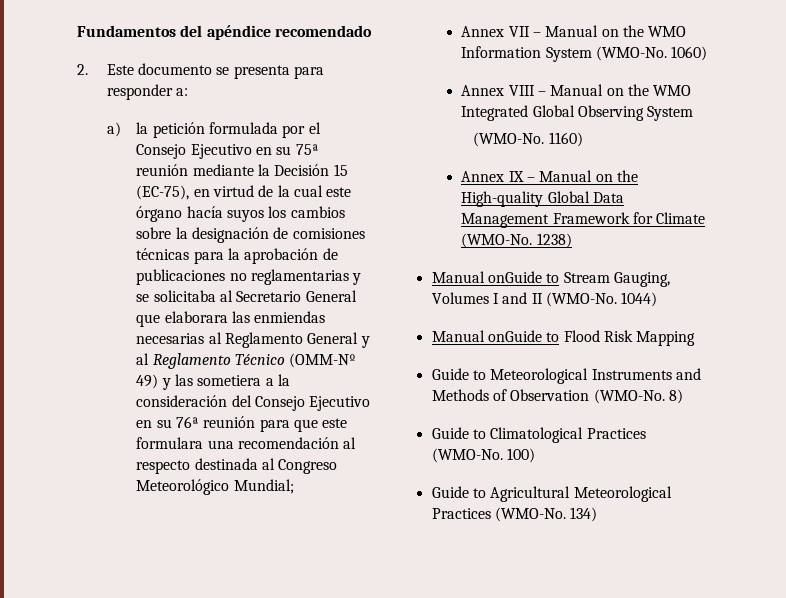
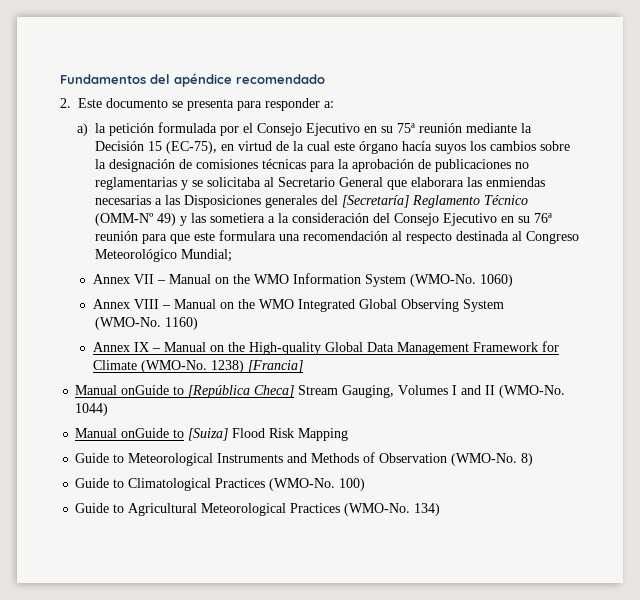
[208,332,370,348] [136,353,150,365] al Reglamento General y al -> [155,195,410,208] a las Disposiciones generales del [Secretaría]
[431,271,560,283] // Manual onGuide to -> [247,360,303,373] [75,385,295,398] [Francia] // Manual onGuide to [República Checa]
(560, 337) none -> [188,428,229,441] [Suiza]

